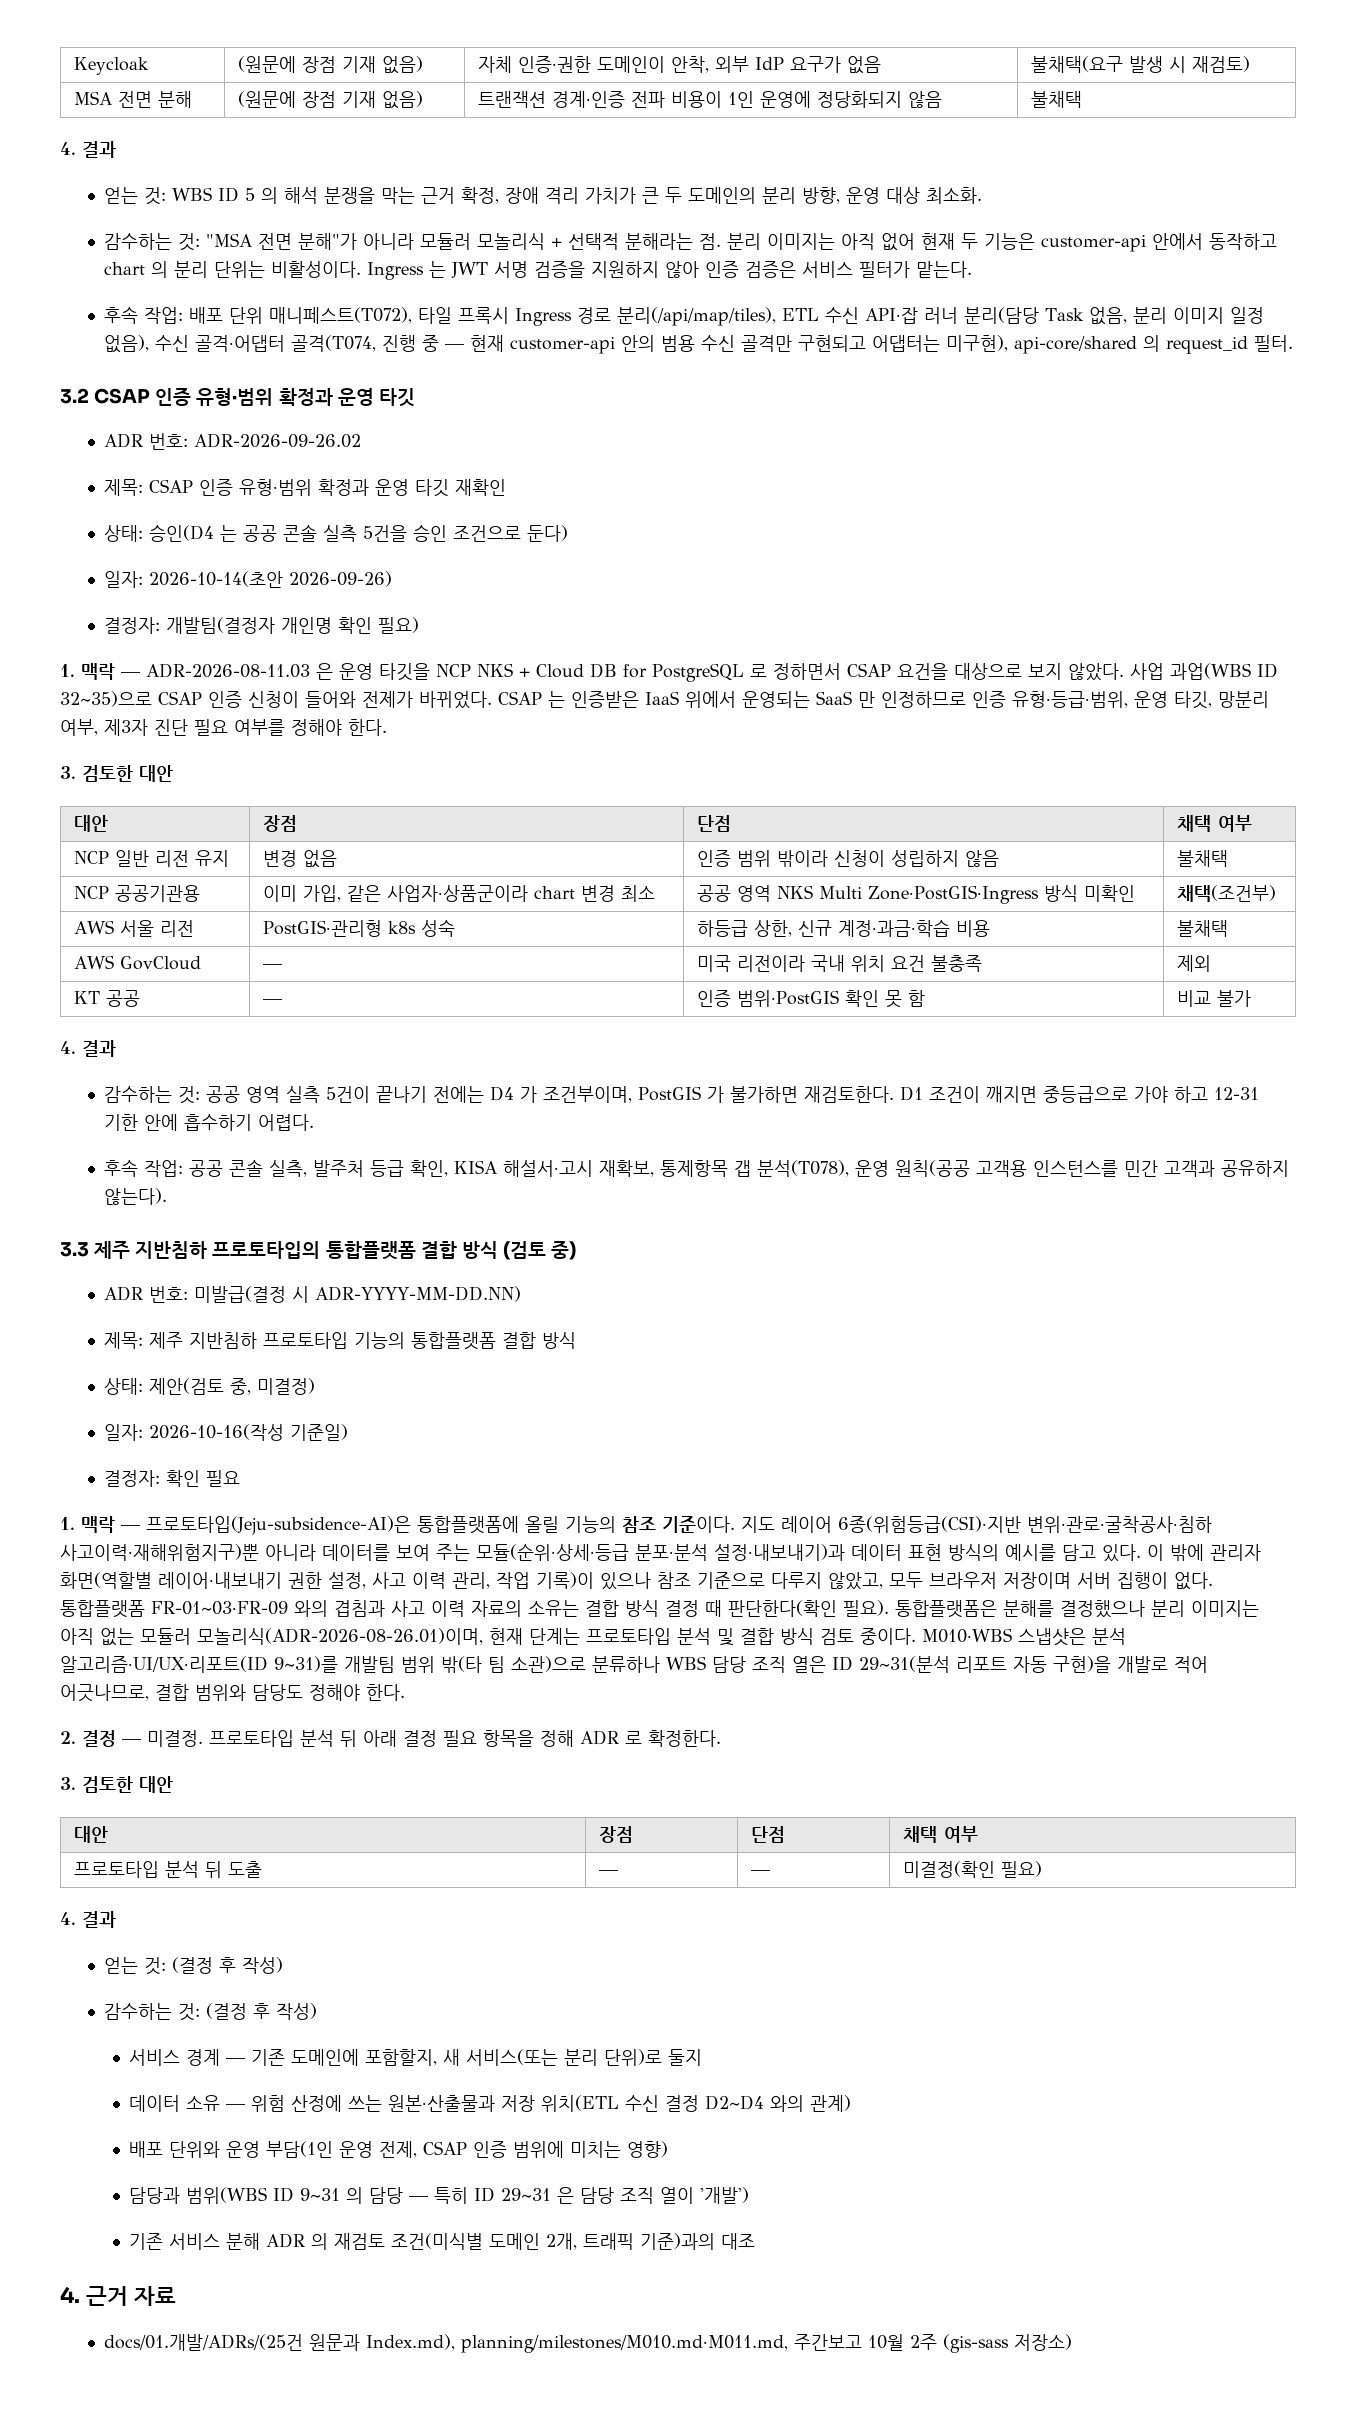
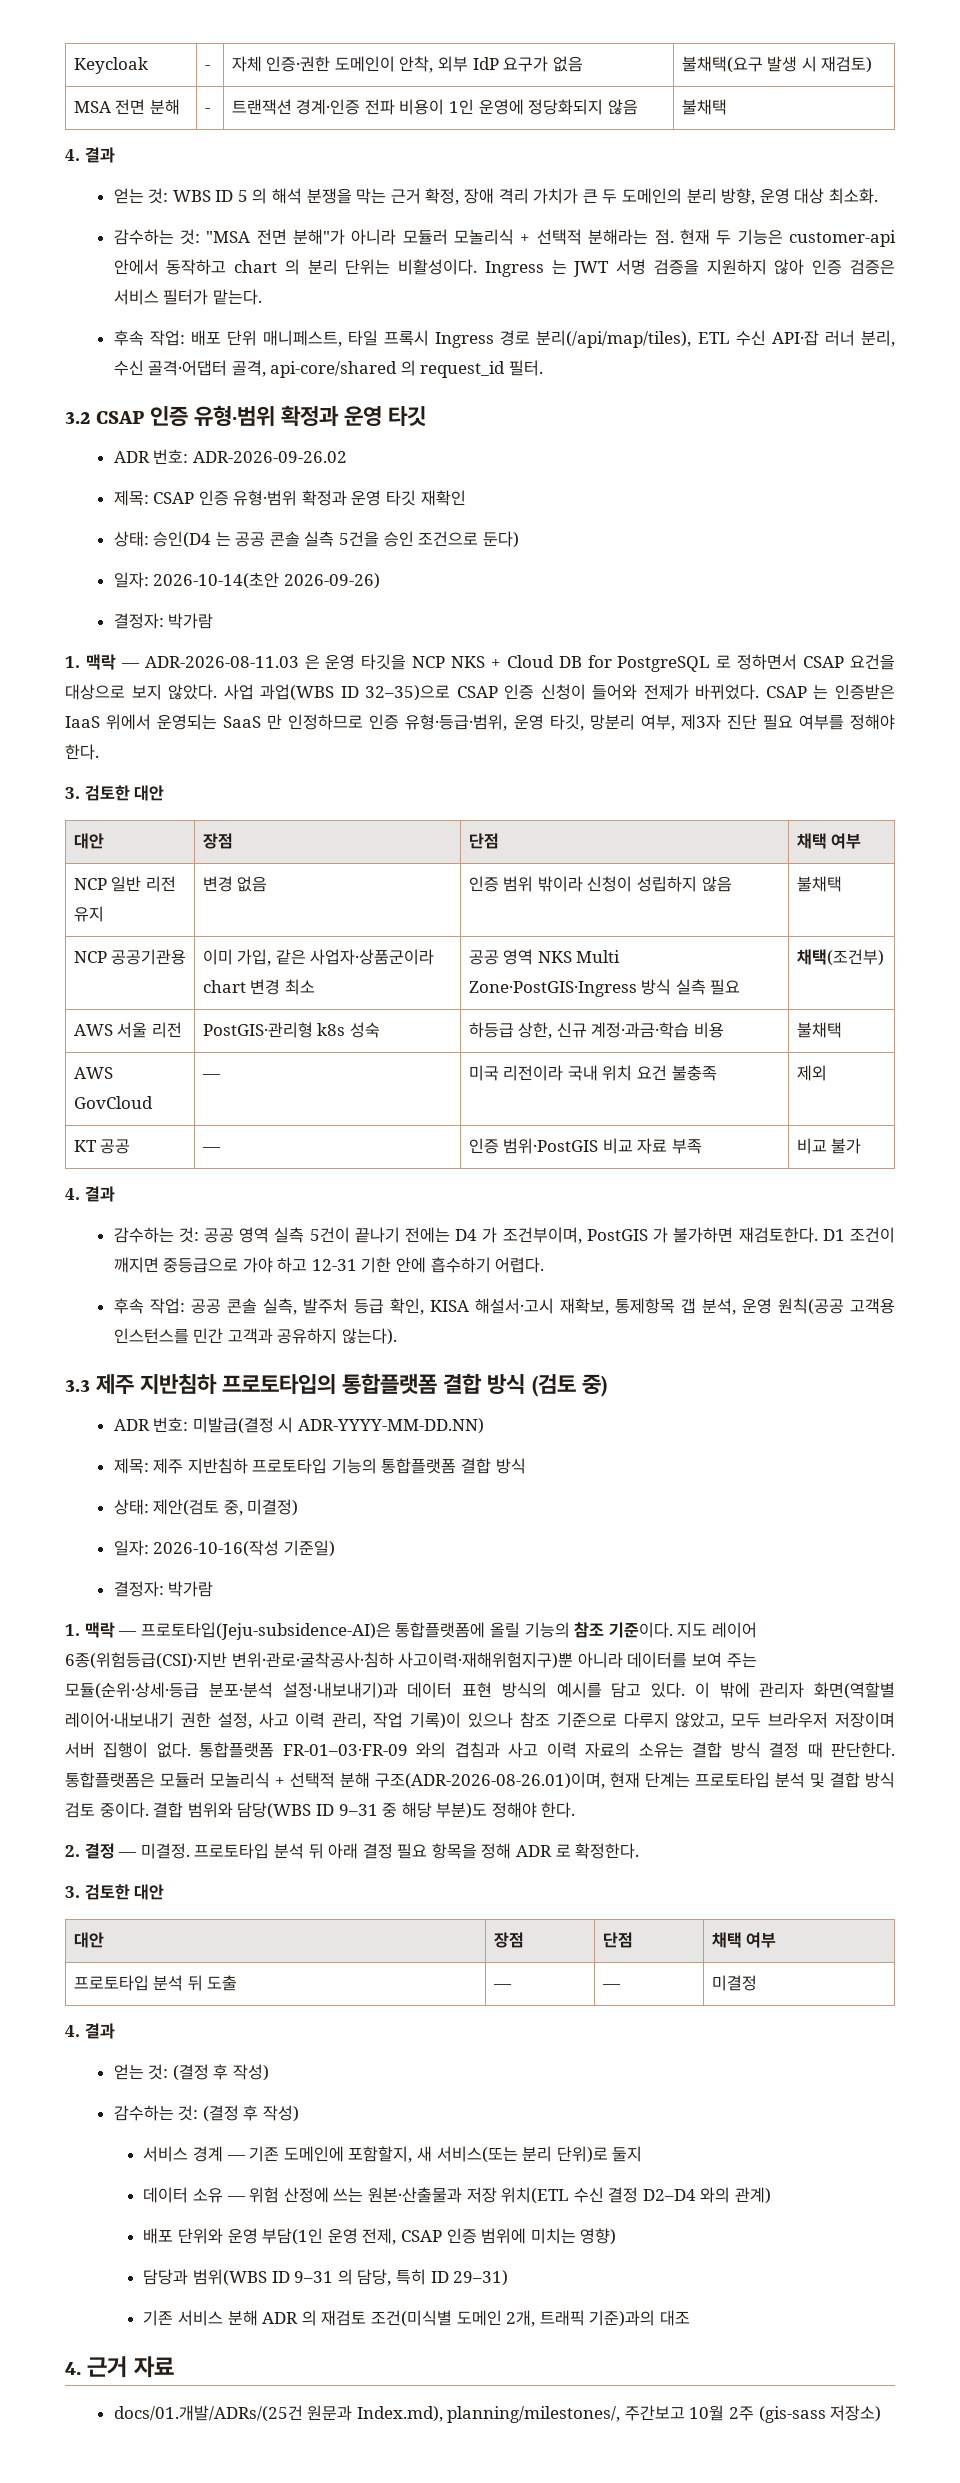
[237,56,423,74] (원문에 장점 기재 없음) -> [204,65,210,70] -
[237,91,423,109] (원문에 장점 기재 없음) -> [204,108,210,113] -
[727,233,916,251] 분리 이미지는 아직 없어 -> (674, 237) none
[269,307,413,324] 매니페스트(T072), -> [262,330,342,347] 매니페스트,
[964,307,1265,325] [104,335,1009,354] 분리(담당 Task 없음, 분리 이미지 일정 없음), 수신 골격·어댑터 골격(T074, 진행 중 — 현재 customer-api 안의 범용 수신 골격만 구현되고 어댑터는 미구현), -> [861,330,895,347] [113,360,266,377] 분리, 수신 골격·어댑터 골격,
[166,617,420,634] 개발팀(결정자 개인명 확인 필요) -> [168,613,214,629] 박가람
[60,691,152,707] 32~35)으로 -> [365,685,451,701] 32–35)으로
[1083,885,1135,902] 미확인 -> [675,979,741,995] 실측 필요
[844,990,925,1008] 확인 못 함 -> [602,1138,702,1154] 비교 자료 부족
[757,1160,850,1177] 분석(T078), -> [701,1298,736,1315] 분석,
[166,1470,241,1487] 확인 필요 -> [168,1581,214,1597] 박가람
[151,1601,288,1615] FR-01~03·FR-09 -> [282,1744,408,1756] FR-01–03·FR-09
[728,1600,1259,1618] [60,1628,483,1646] 판단한다(확인 필요). 통합플랫폼은 분해를 결정했으나 분리 이미지는 아직 없는 모듈러 모놀리식(ADR-2026-08-26.01)이며, -> [831,1742,896,1758] [65,1772,605,1789] 판단한다. 통합플랫폼은 모듈러 모놀리식 + 선택적 분해 구조(ADR-2026-08-26.01)이며,
[922,1628,1126,1646] [60,1656,1208,1673] [60,1684,303,1702] M010·WBS 스냅샷은 분석 알고리즘·UI/UX·리포트(ID 9~31)를 개발팀 범위 밖(타 팀 소관)으로 분류하나 WBS 담당 조직 열은 ID 29~31(분석 리포트 자동 구현)을 개발로 적어 어긋나므로, 결합 범위와 담당도 -> [153,1802,488,1819] 결합 범위와 담당(WBS ID 9–31 중 해당 부분)도
[902,1861,1042,1878] 미결정(확인 필요) -> [711,1975,757,1991] 미결정
[704,2095,764,2110] D2~D4 -> [642,2189,696,2201] D2–D4
[299,2187,749,2204] 9~31 의 담당 — 특히 ID 29~31 은 담당 조직 열이 '개발') -> [294,2269,509,2286] 9–31 의 담당, 특히 ID 29–31)
[461,2335,789,2353] planning/milestones/M010.md·M011.md, -> [447,2406,621,2423] planning/milestones/,

